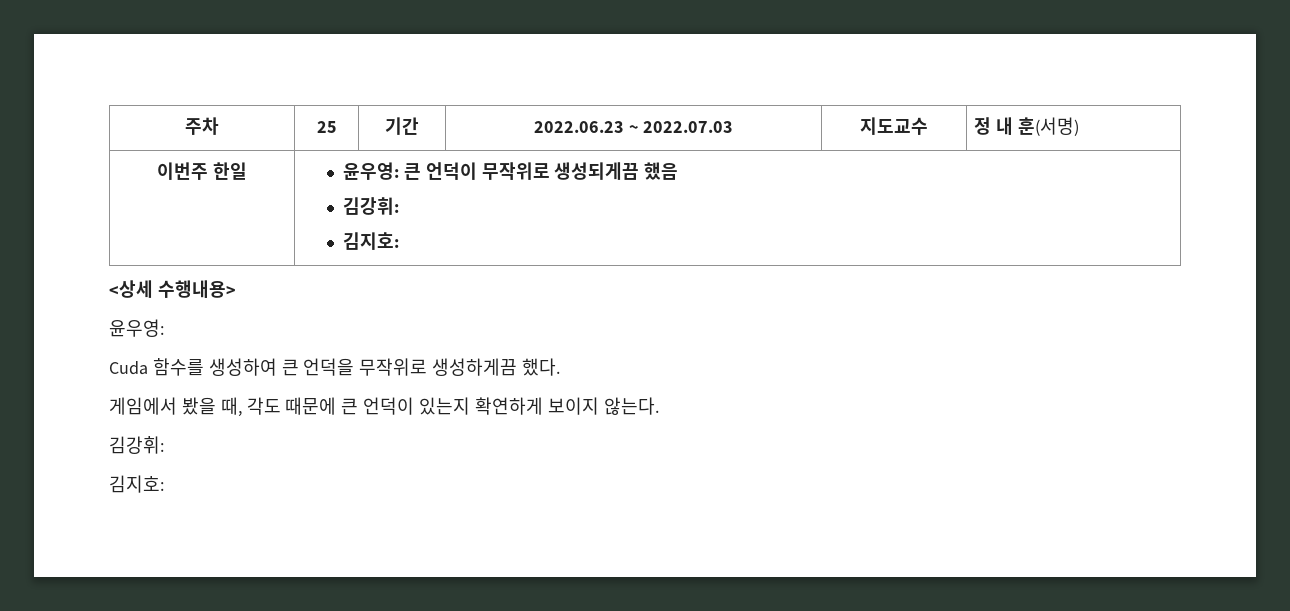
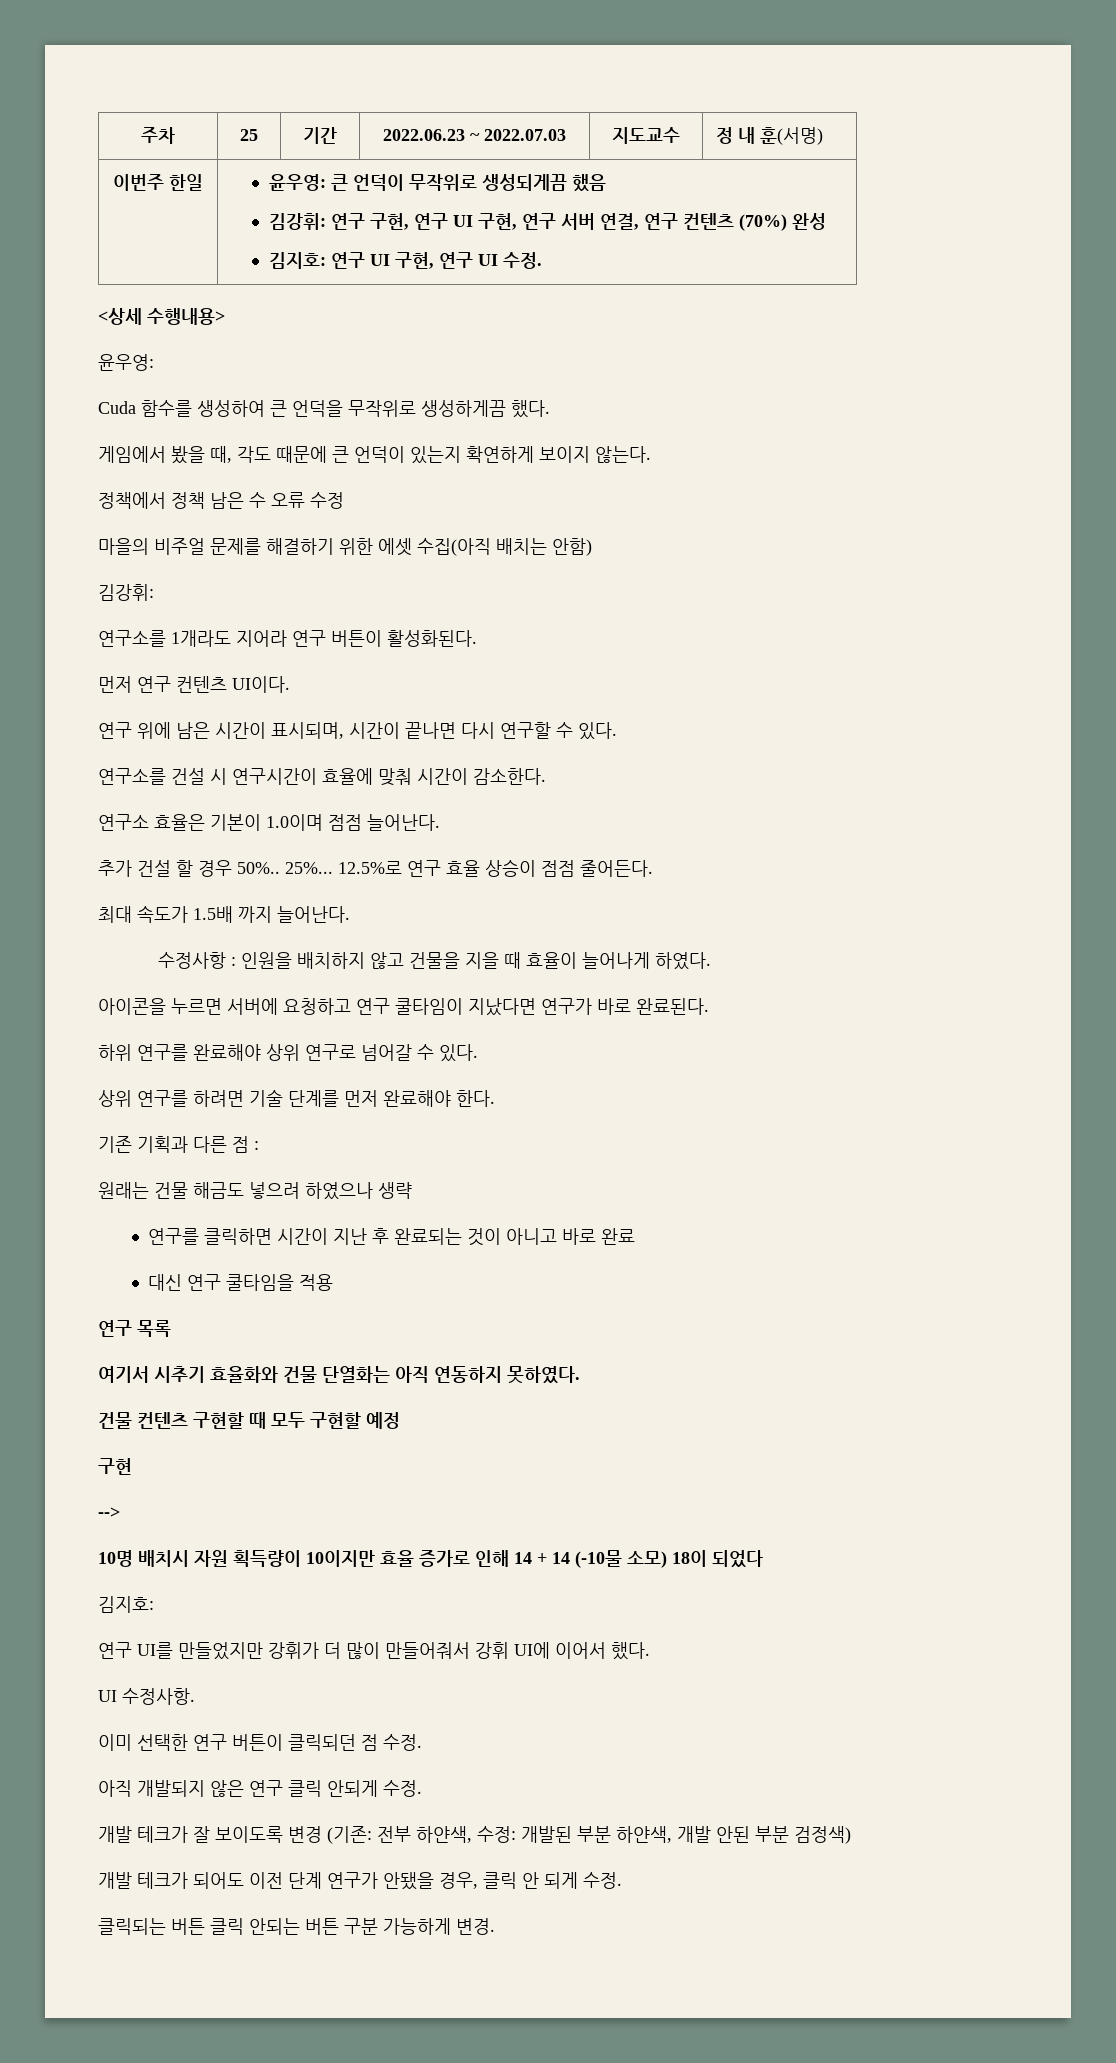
[342,232,399,250] // 김지호: -> [330,213,826,231] [268,252,542,269] 연구 구현, 연구 UI 구현, 연구 서버 연결, 연구 컨텐츠 (70%) 완성 // 김지호: 연구 UI 구현, 연구 UI 수정.
[109,436,164,454] [109,475,164,493] 김강휘: // 김지호: -> [98,492,344,509] [98,538,592,556] [98,584,154,601] [98,630,477,647] [98,676,290,693] [98,722,617,740] [98,768,546,786] [98,814,440,831] [98,859,653,877] [98,905,350,923] [158,952,712,970] [98,998,709,1016] [98,1044,478,1062] [98,1089,495,1107] [98,1136,259,1153] [98,1182,412,1200] [147,1228,635,1246] [147,1274,333,1291] [98,1320,171,1337] [98,1366,580,1384] [98,1412,400,1429] [98,1458,132,1475] [98,1507,120,1518] [98,1550,763,1568] [98,1596,154,1613] [98,1642,650,1660] [98,1688,195,1705] [98,1734,422,1751] [98,1780,422,1797] [98,1826,851,1844] [98,1872,622,1890] [98,1918,495,1935] 정책에서 정책 남은 수 오류 수정 // 마을의 비주얼 문제를 해결하기 위한 에셋 수집(아직 배치는 안함) // 김강휘: // 연구소를 1개라도 지어라 연구 버튼이 활성화된다. // 먼저 연구 컨텐츠 UI이다. // 연구 위에 남은 시간이 표시되며, 시간이 끝나면 다시 연구할 수 있다. // 연구소를 건설 시 연구시간이 효율에 맞춰 시간이 감소한다. // 연구소 효율은 기본이 1.0이며 점점 늘어난다. // 추가 건설 할 경우 50%.. 25%... 12.5%로 연구 효율 상승이 점점 줄어든다. // 최대 속도가 1.5배 까지 늘어난다. // 수정사항 : 인원을 배치하지 않고 건물을 지을 때 효율이 늘어나게 하였다. // 아이콘을 누르면 서버에 요청하고 연구 쿨타임이 지났다면 연구가 바로 완료된다. // 하위 연구를 완료해야 상위 연구로 넘어갈 수 있다. // 상위 연구를 하려면 기술 단계를 먼저 완료해야 한다. // 기존 기획과 다른 점 : // 원래는 건물 해금도 넣으려 하였으나 생략 // 연구를 클릭하면 시간이 지난 후 완료되는 것이 아니고 바로 완료 // 대신 연구 쿨타임을 적용 // 연구 목록 // 여기서 시추기 효율화와 건물 단열화는 아직 연동하지 못하였다. // 건물 컨텐츠 구현할 때 모두 구현할 예정 // 구현 // --> // 10명 배치시 자원 획득량이 10이지만 효율 증가로 인해 14 + 14 (-10물 소모) 18이 되었다 // 김지호: // 연구 UI를 만들었지만 강휘가 더 많이 만들어줘서 강휘 UI에 이어서 했다. // UI 수정사항. // 이미 선택한 연구 버튼이 클릭되던 점 수정. // 아직 개발되지 않은 연구 클릭 안되게 수정. // 개발 테크가 잘 보이도록 변경 (기존: 전부 하얀색, 수정: 개발된 부분 하얀색, 개발 안된 부분 검정색) // 개발 테크가 되어도 이전 단계 연구가 안됐을 경우, 클릭 안 되게 수정. // 클릭되는 버튼 클릭 안되는 버튼 구분 가능하게 변경.

